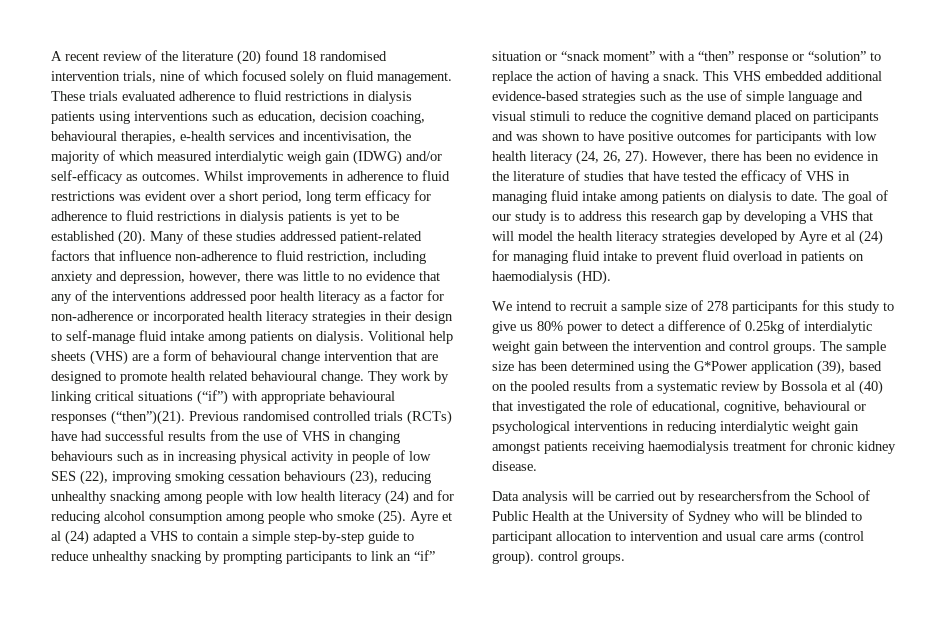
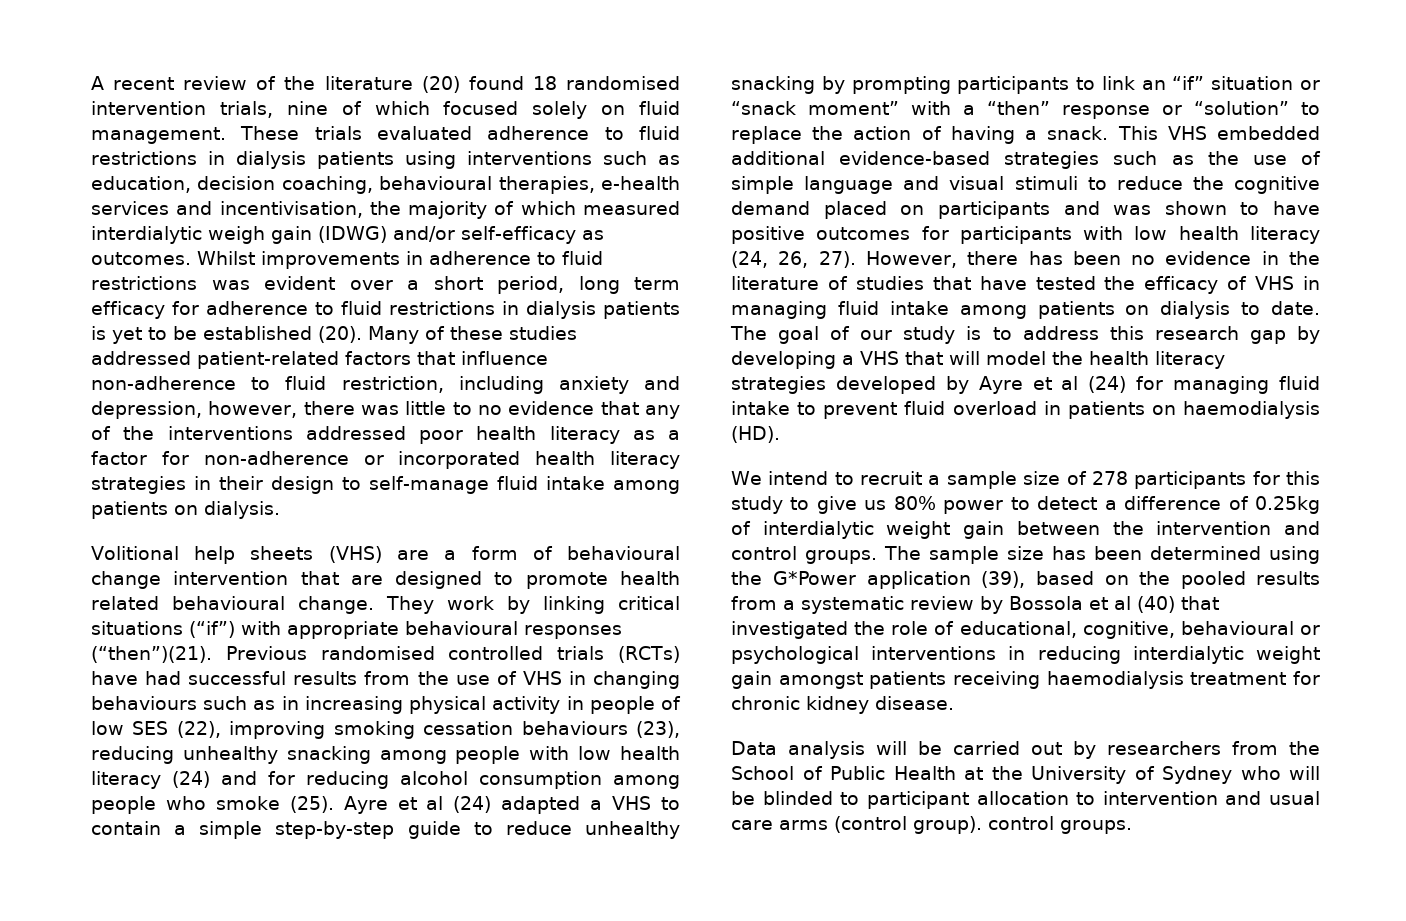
(364, 337) none -> (280, 510) //
[698,490,791,501] researchersfrom -> [1107,741,1278,755] researchers from

